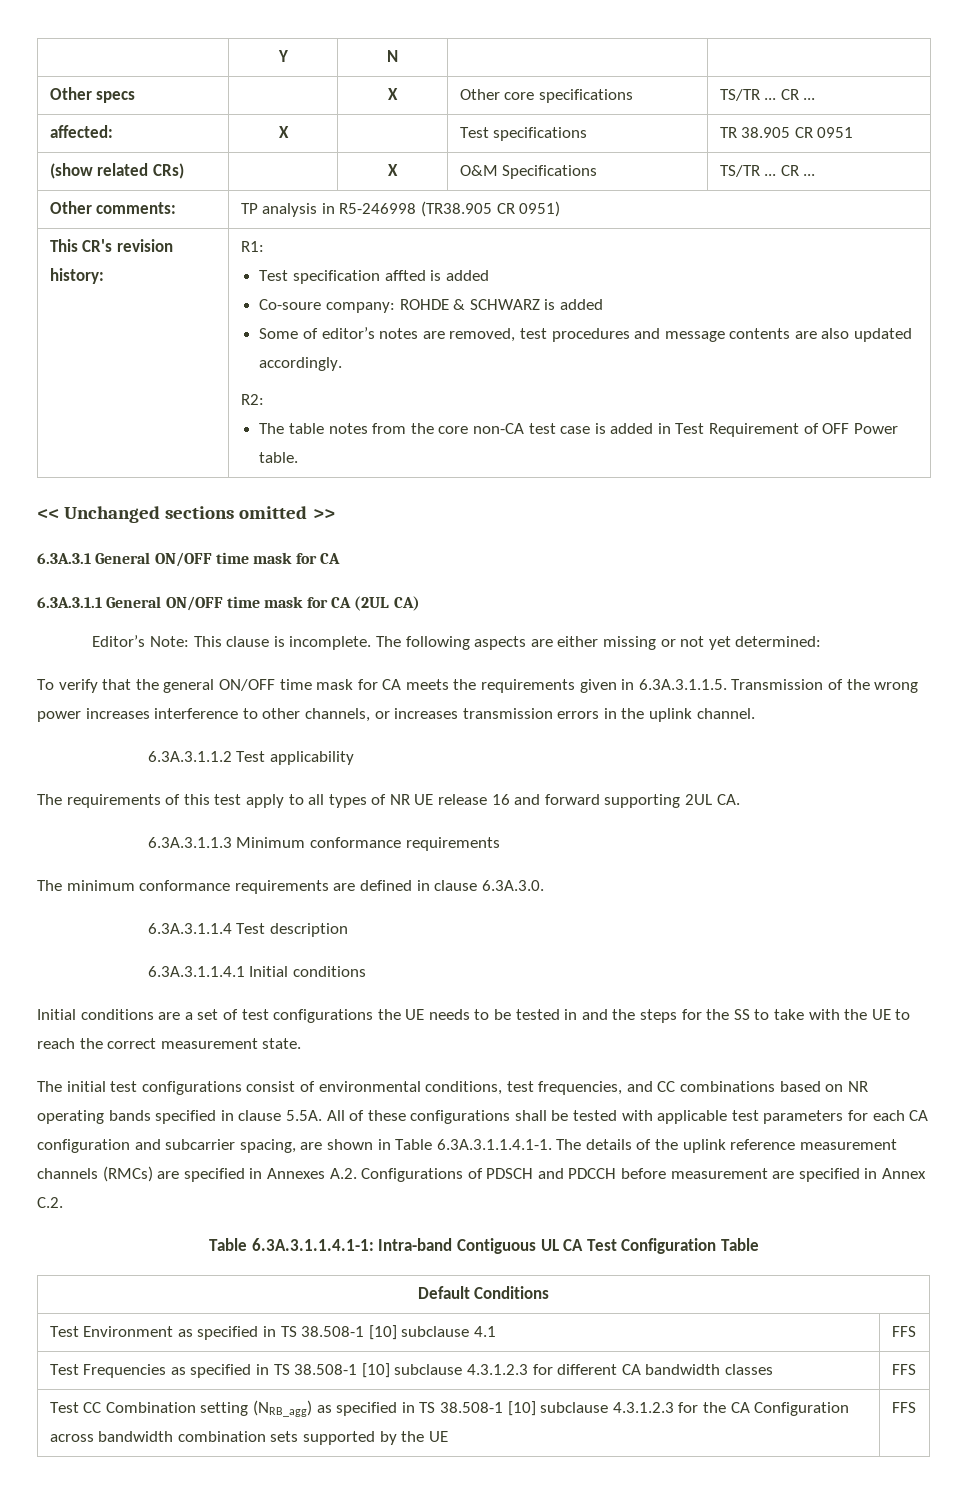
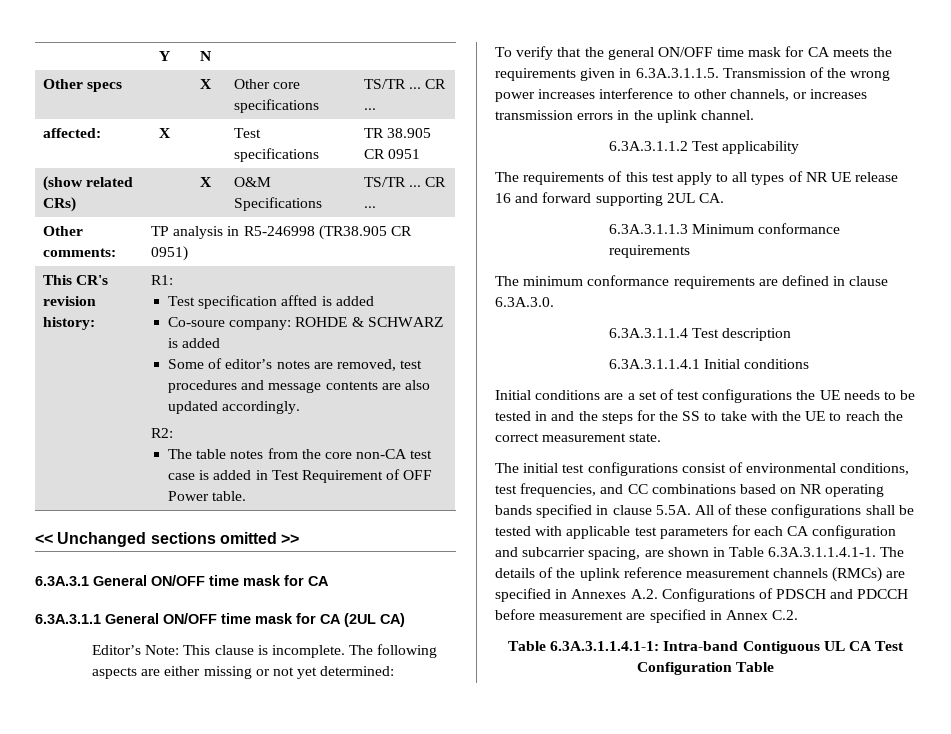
[417,1286,550,1299] [49,1325,496,1340] [891,1326,916,1337] [49,1363,773,1378] [891,1364,916,1375] [49,1400,850,1417] [49,1431,448,1445] [891,1402,916,1413] // Default Conditions // Test Environment as specified in TS 38.508-1 [10] subclause 4.1 | FFS // Test Frequencies as specified in TS 38.508-1 [10] subclause 4.3.1.2.3 for different CA bandwidth classes | FFS // Test CC Combination setting (NRB_agg) as specified in TS 38.508-1 [10] subclause 4.3.1.2.3 for the CA Configuration across bandwidth combination sets supported by the UE | FFS -> (775, 667) none

